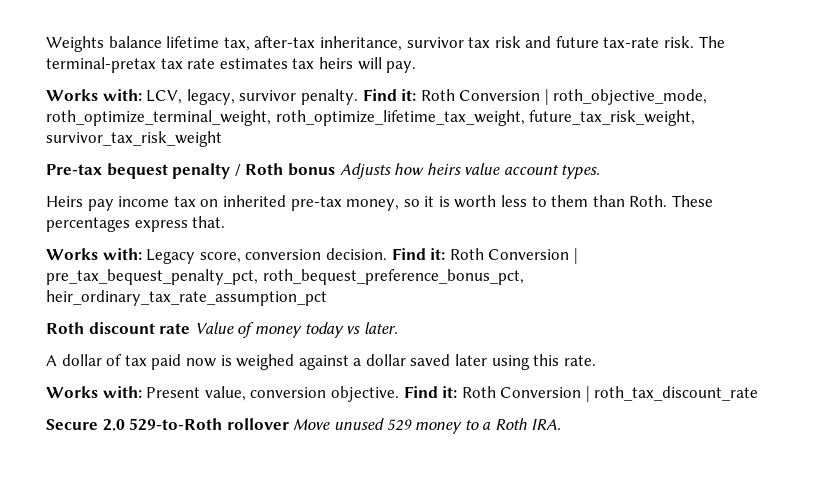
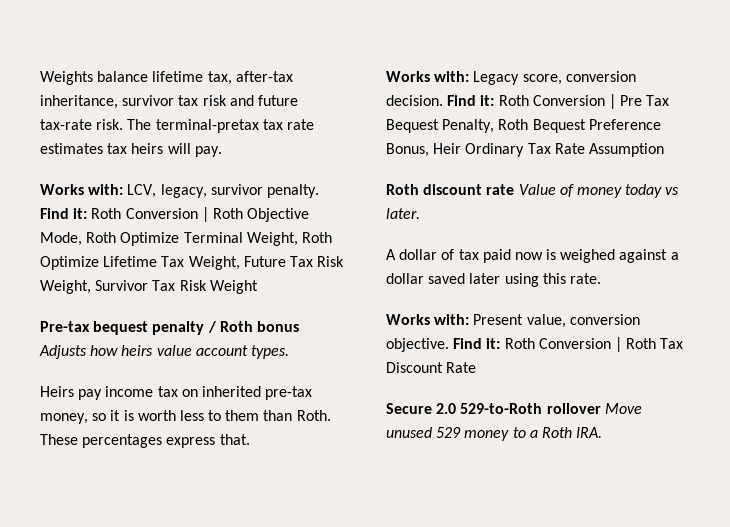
[553,89,708,105] [46,110,696,126] [46,131,222,147] roth_objective_mode, roth_optimize_terminal_weight, roth_optimize_lifetime_tax_weight, future_tax_risk_weight, survivor_tax_risk_weight -> [212,208,310,222] [40,232,332,246] [40,256,345,270] [40,280,258,294] Roth Objective Mode, Roth Optimize Terminal Weight, Roth Optimize Lifetime Tax Weight, Future Tax Risk Weight, Survivor Tax Risk Weight
[46,269,524,285] [46,290,327,306] pre_tax_bequest_penalty_pct, roth_bequest_preference_bonus_pct, heir_ordinary_tax_rate_assumption_pct -> [620,95,670,106] [386,119,661,133] [386,143,664,157] Pre Tax Bequest Penalty, Roth Bequest Preference Bonus, Heir Ordinary Tax Rate Assumption
[594,386,759,401] roth_tax_discount_rate -> [626,338,684,349] [386,362,477,373] Roth Tax Discount Rate

